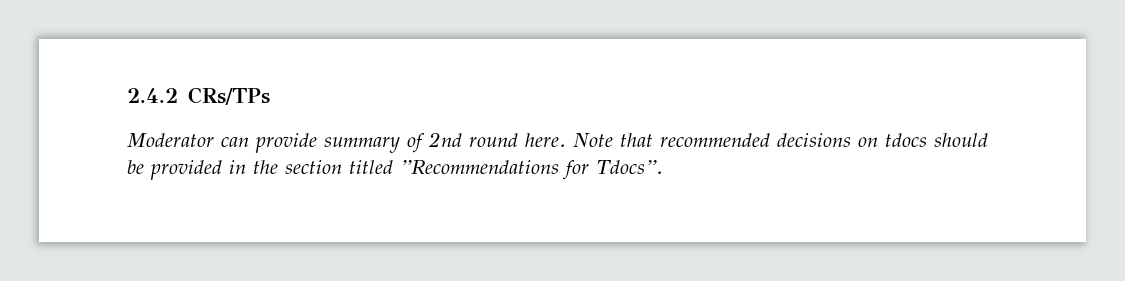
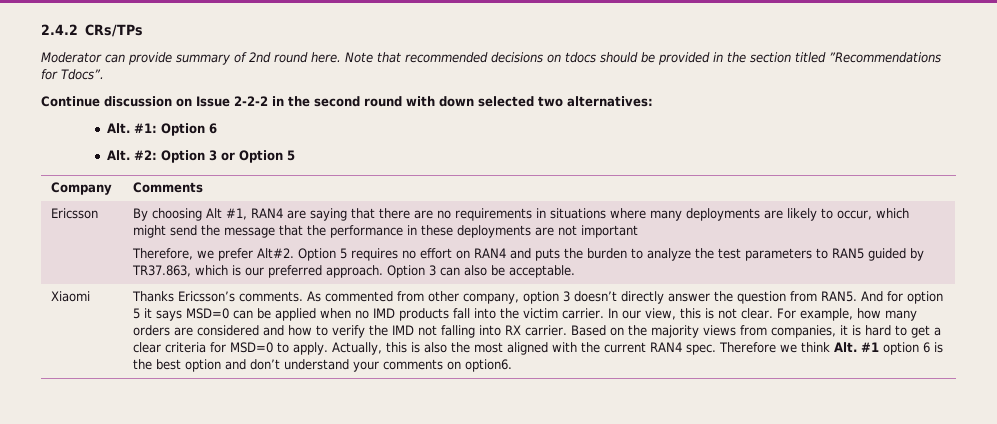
(663, 167) none -> [41,96,653,107] [106,123,217,136] [106,150,295,163] [51,182,113,195] [133,182,204,193] [51,208,99,219] [133,208,910,221] [133,225,639,238] [132,248,925,261] [132,265,576,278] [51,291,91,302] [132,291,944,304] [133,308,918,321] [133,325,942,338] [133,342,944,355] [133,359,513,372] // Continue discussion on Issue 2-2-2 in the second round with down selected two alternatives: // Alt. #1: Option 6 // Alt. #2: Option 3 or Option 5 // Company | Comments // Ericsson | By choosing Alt #1, RAN4 are saying that there are no requirements in situations where many deployments are likely to occur, which might send the message that the performance in these deployments are not important // Therefore, we prefer Alt#2. Option 5 requires no effort on RAN4 and puts the burden to analyze the test parameters to RAN5 guided by TR37.863, which is our preferred approach. Option 3 can also be acceptable. // Xiaomi | Thanks Ericsson’s comments. As commented from other company, option 3 doesn’t directly answer the question from RAN5. And for option 5 it says MSD=0 can be applied when no IMD products fall into the victim carrier. In our view, this is not clear. For example, how many orders are considered and how to verify the IMD not falling into RX carrier. Based on the majority views from companies, it is hard to get a clear criteria for MSD=0 to apply. Actually, this is also the most aligned with the current RAN4 spec. Therefore we think Alt. #1 option 6 is the best option and don’t understand your comments on option6.

